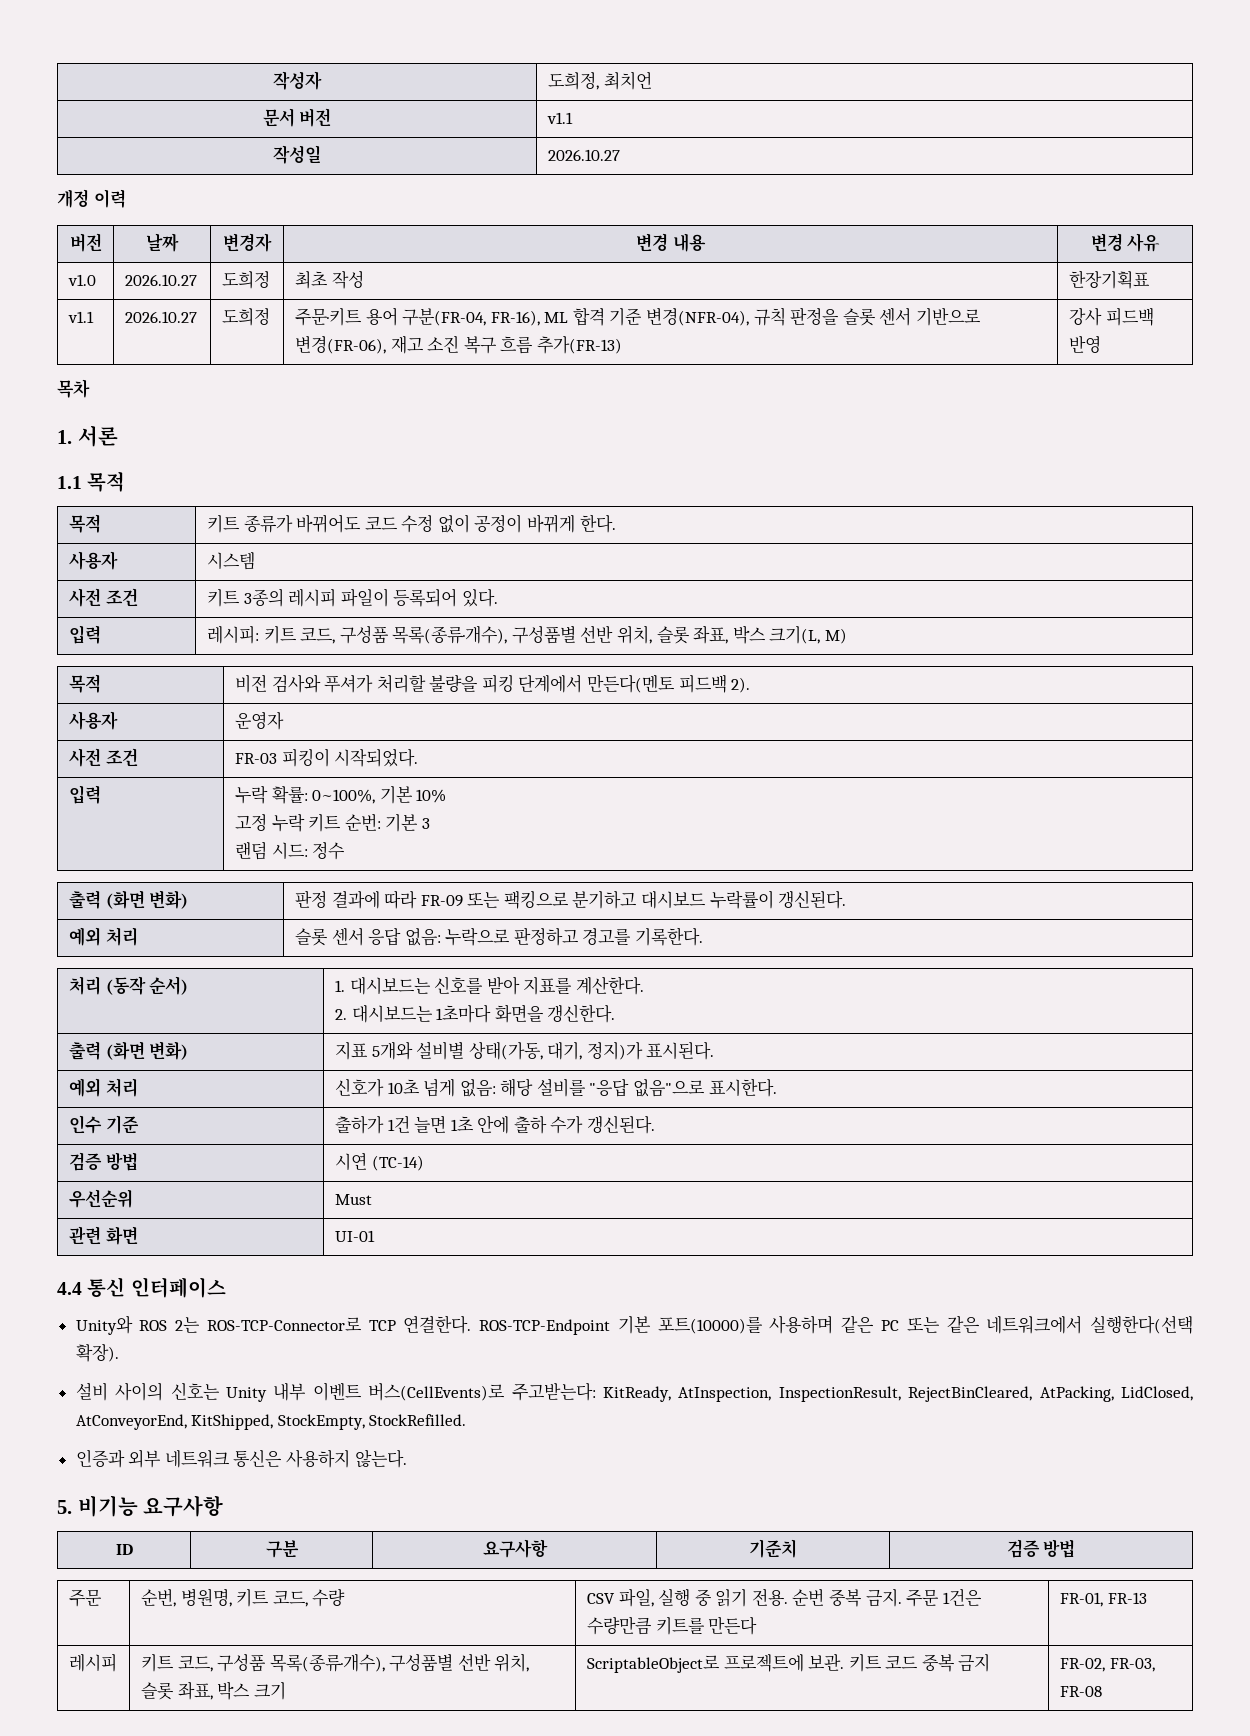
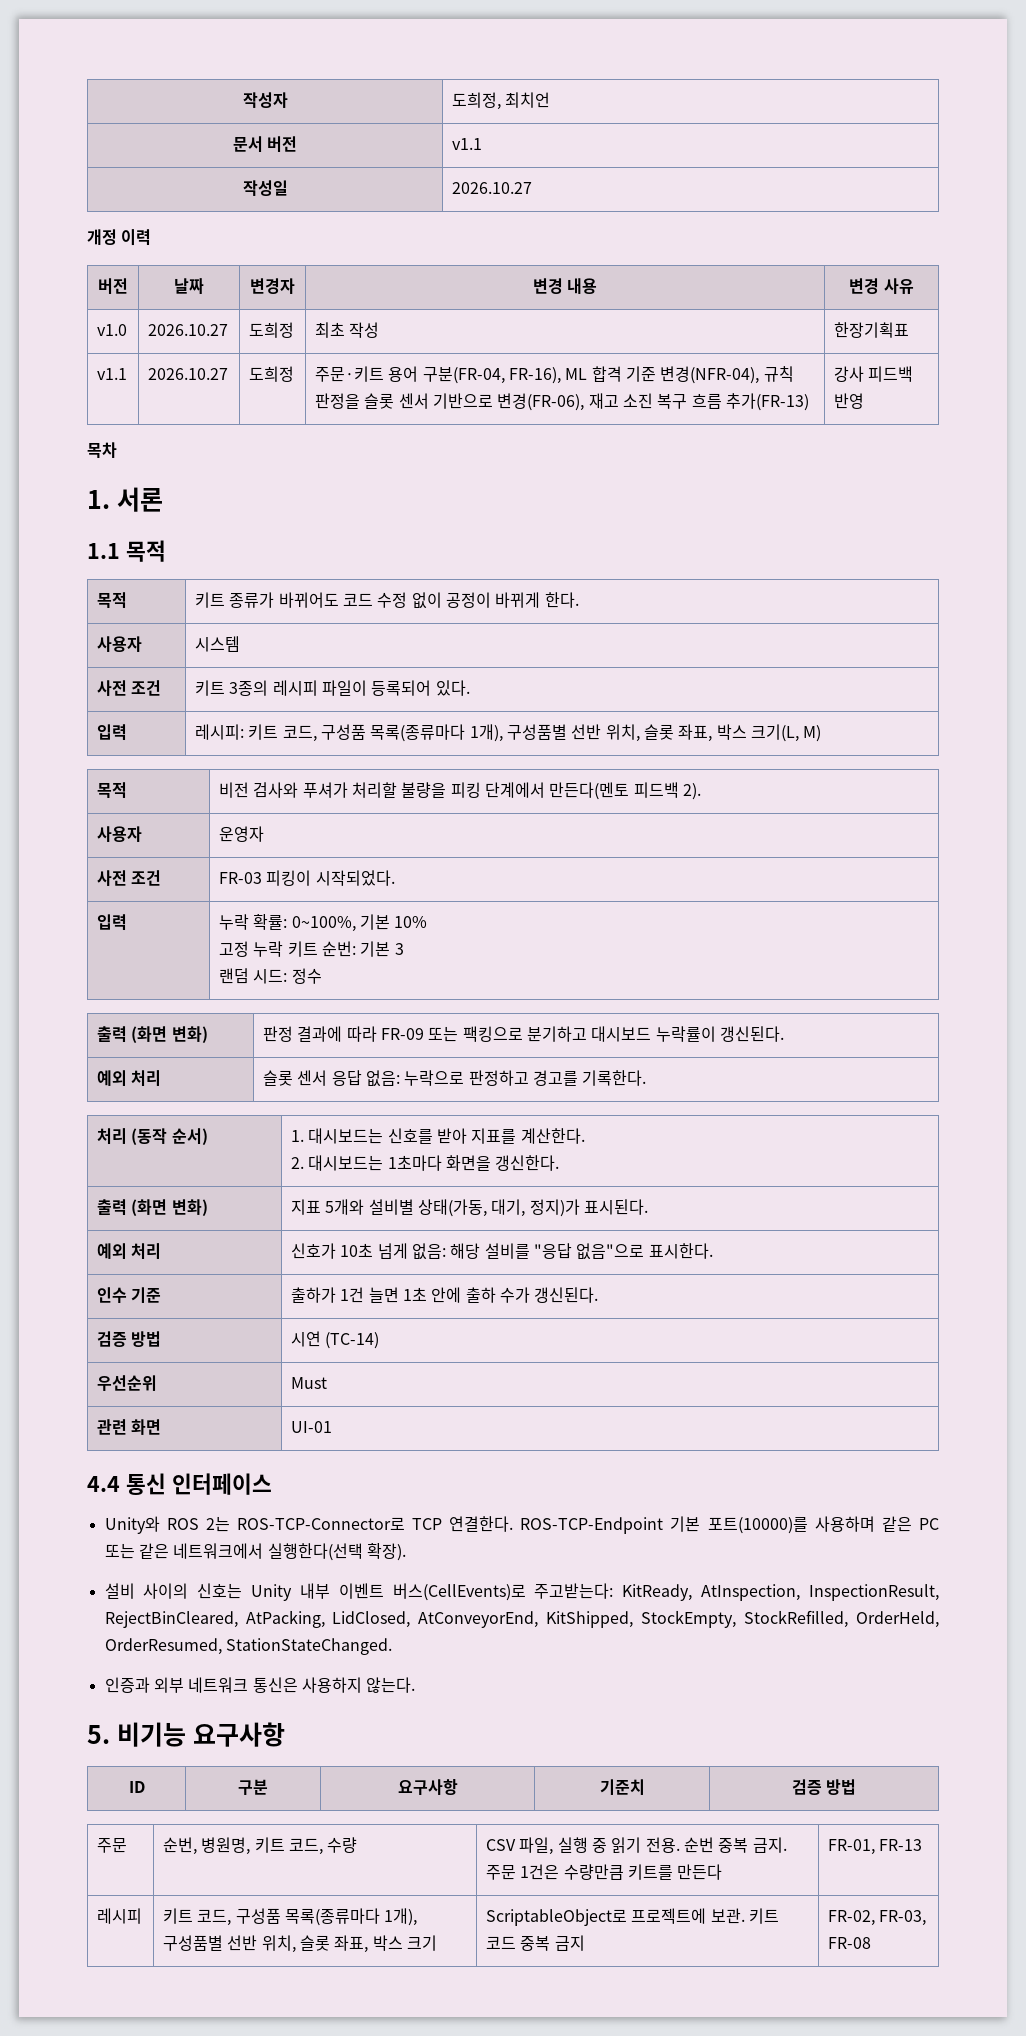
[392,625,508,644] 목록(종류·개수), -> [370,724,503,742] 목록(종류마다 1개),
[369,1414,467,1426] StockRefilled. -> [744,1610,939,1628] [104,1638,392,1655] StockRefilled, OrderHeld, OrderResumed, StationStateChanged.
[269,1653,385,1672] 목록(종류·개수), -> [285,1908,418,1926] 목록(종류마다 1개),

